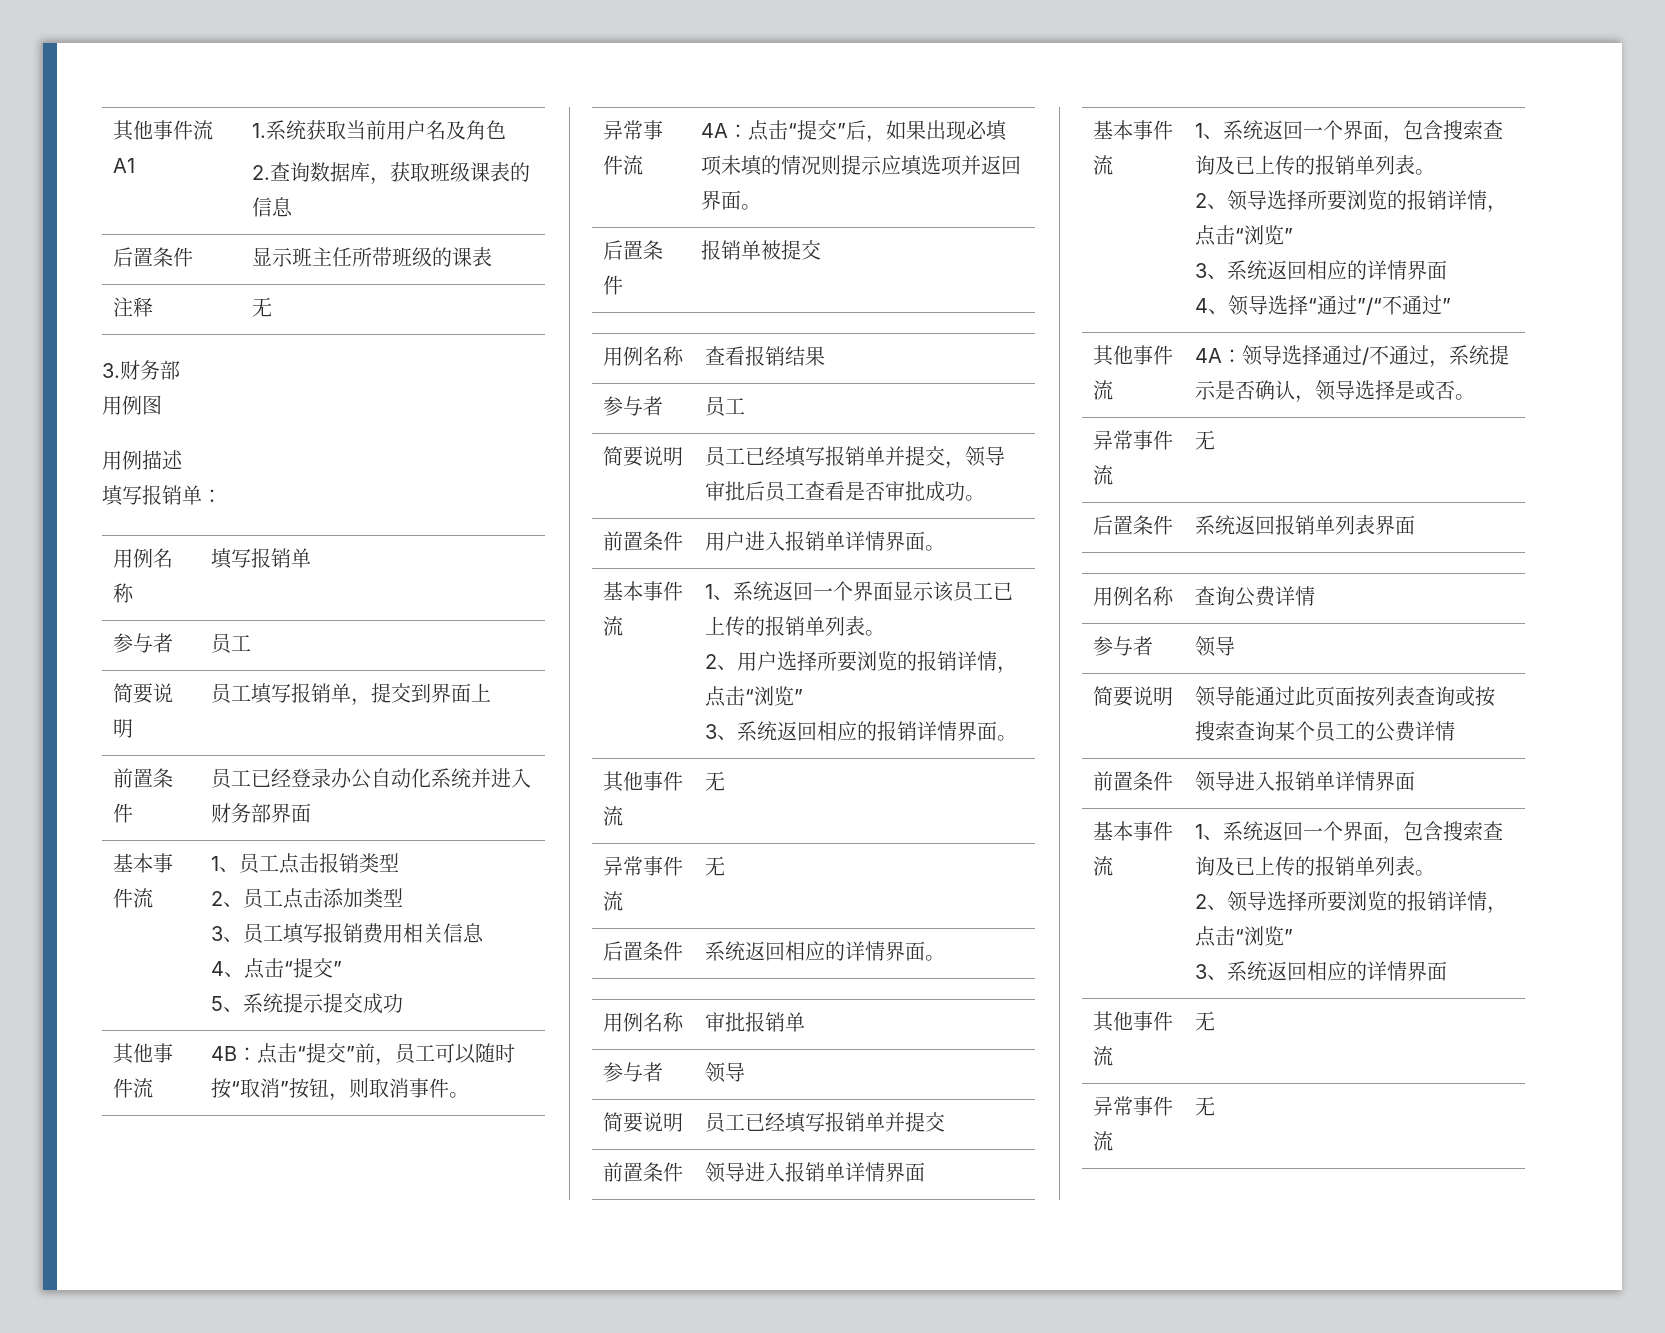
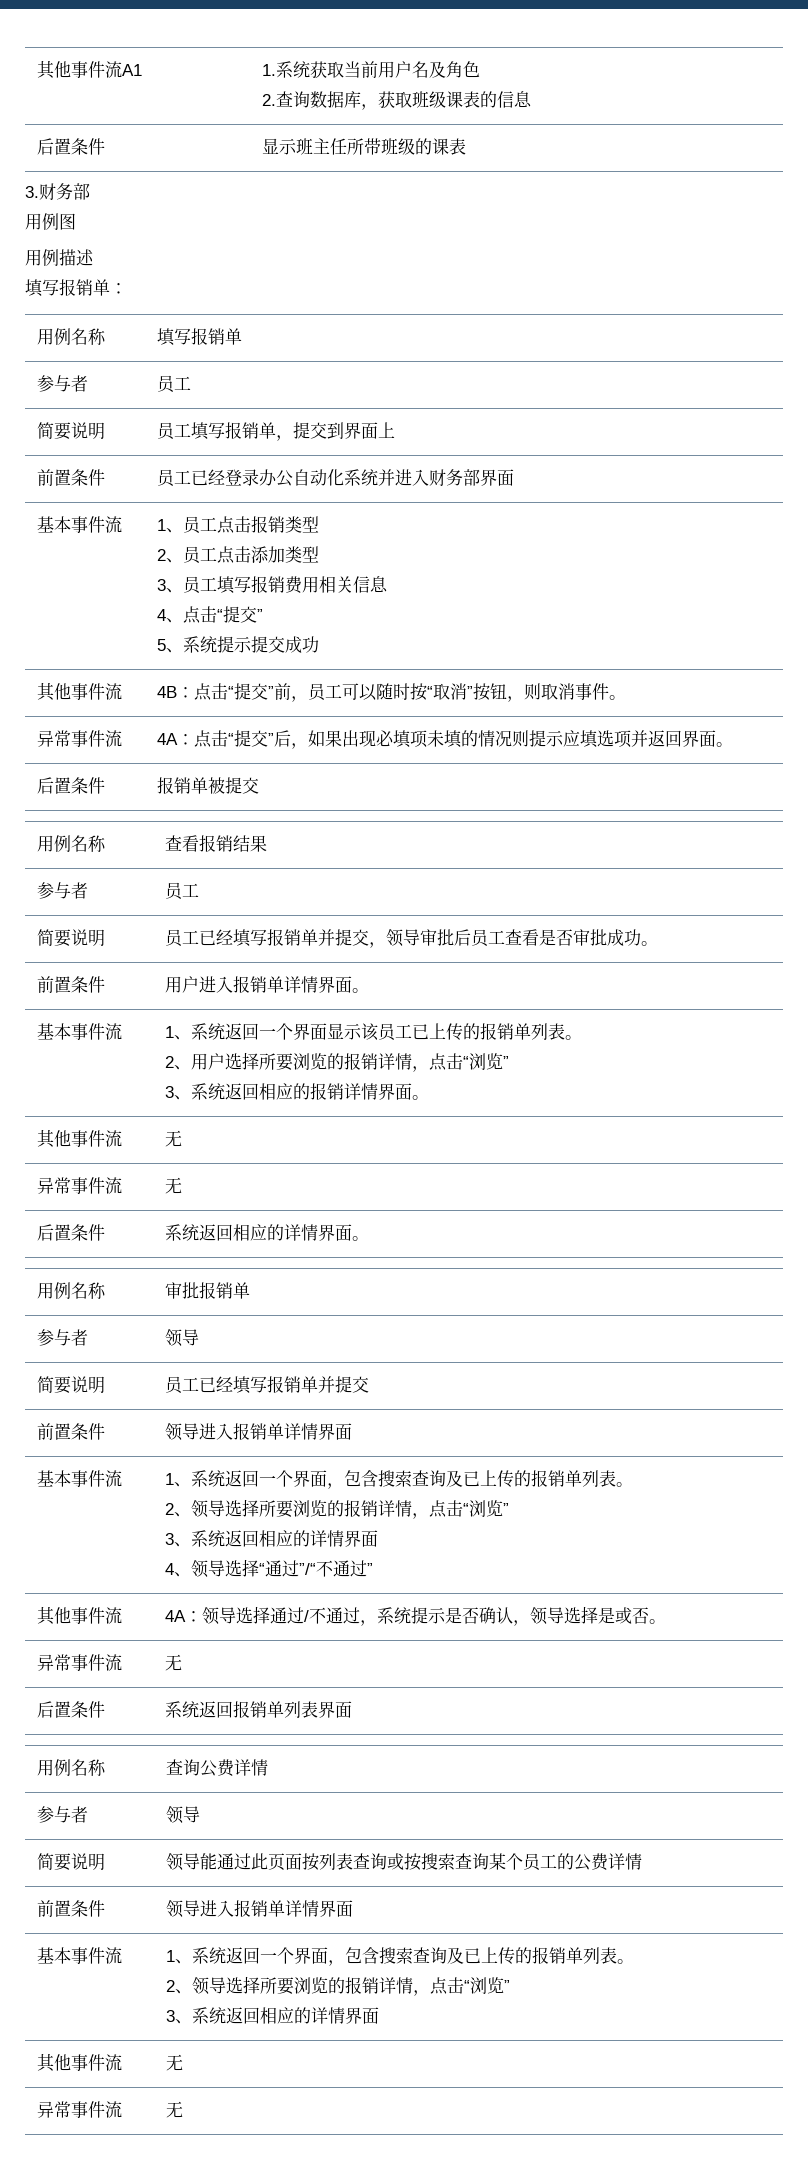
[112,297,153,317] [251,297,272,317] // 注释 | 无 -> (466, 146) none

